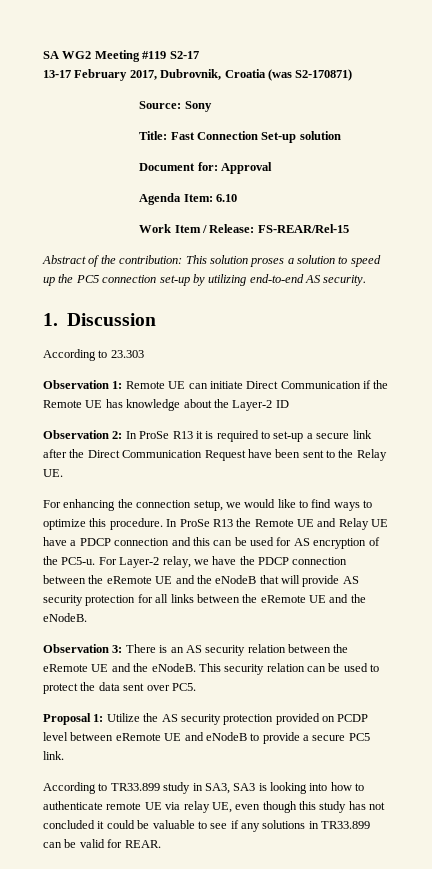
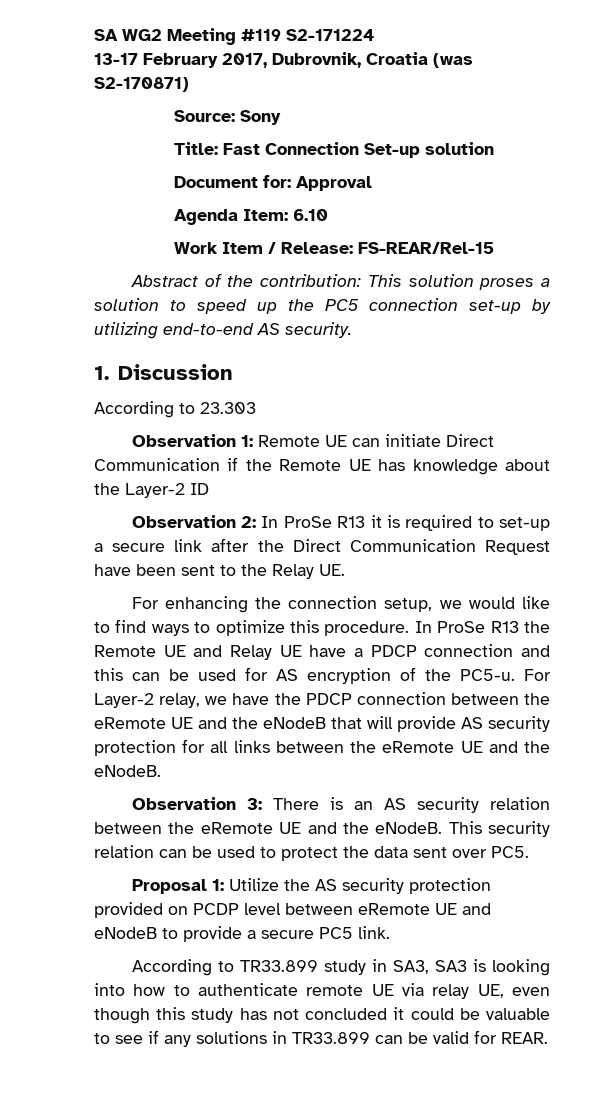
[169,51,199,59] S2-17 -> [286,29,374,41] S2-171224

